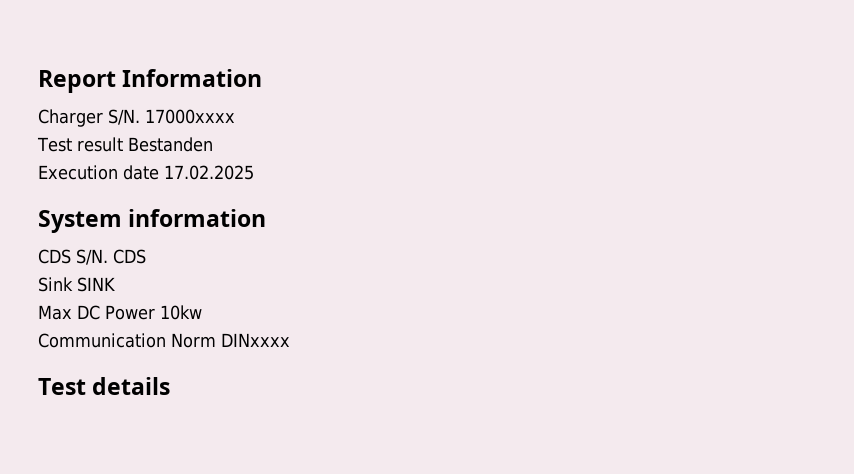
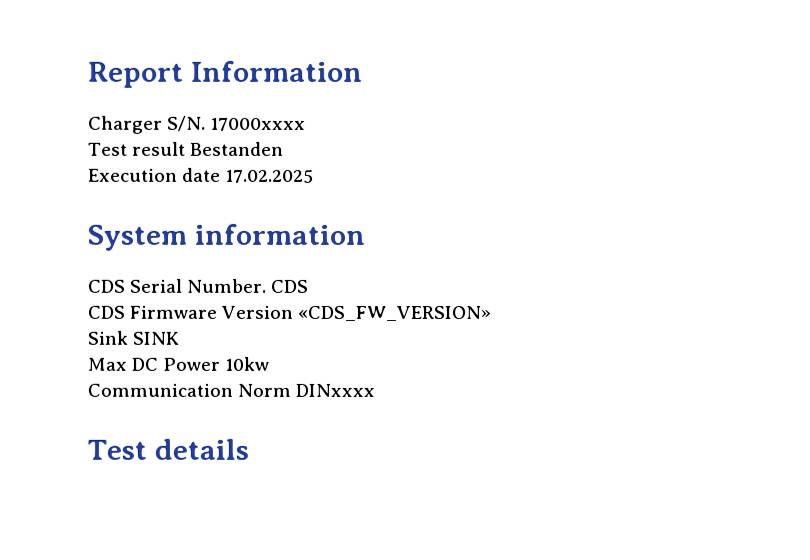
[76,249,146,265] S/N. CDS -> [129,278,310,293] [87,305,492,322] Serial Number. CDS // CDS Firmware Version «CDS_FW_VERSION»

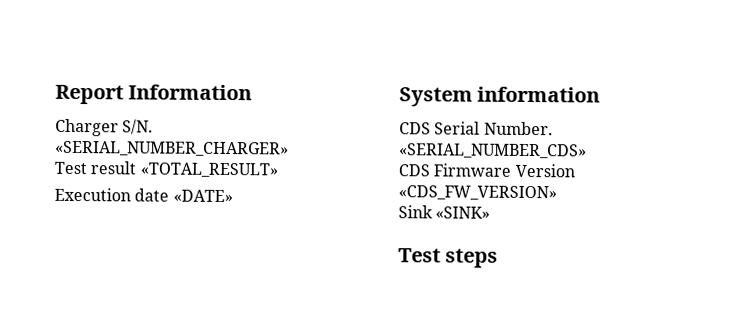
[210,117,307,131] 17000xxxx -> [55,140,289,157] «SERIAL_NUMBER_CHARGER»
[190,141,285,156] Bestanden -> [139,162,278,178] «TOTAL_RESULT»
[225,169,315,183] 17.02.2025 -> [172,189,233,203] «DATE»
[270,279,310,293] CDS -> [399,143,587,159] «SERIAL_NUMBER_CDS»
[132,331,180,345] [87,356,270,371] [87,383,376,397] [87,438,249,460] SINK // Max DC Power 10kw // Communication Norm DINxxxx // Test details -> [435,206,491,219] [398,248,499,268] «SINK» // Test steps

